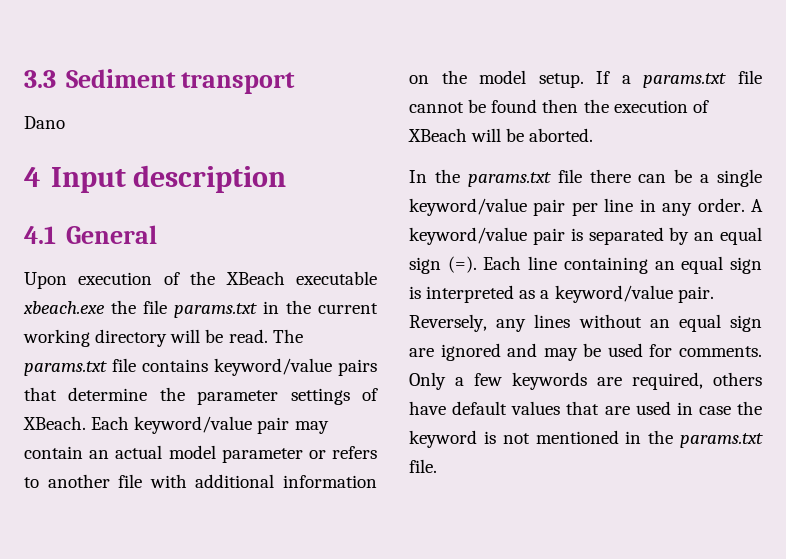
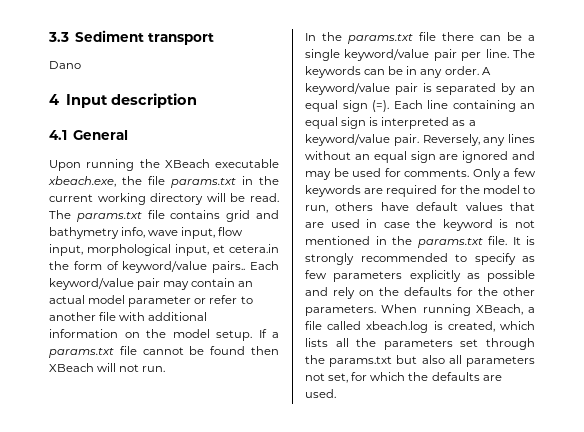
[78,272,180,285] execution of -> [86,159,135,171] running
[23,301,105,314] xbeach.exe -> [48,176,116,187] xbeach.exe,
[214,358,377,376] [24,387,378,405] [23,416,86,430] keyword/value pairs that determine the parameter settings of XBeach. -> [226,210,279,222] [49,227,244,239] [49,244,279,256] [49,261,246,273] grid and bathymetry info, wave input, flow input, morphological input, et cetera.in the form of keyword/value pairs..
[332,446,377,459] refers -> [209,295,238,304] refer
[583,99,709,113] [408,128,594,142] the execution of XBeach will be aborted. -> [49,363,166,372] XBeach will not run.
[604,198,634,212] line -> [485,49,535,58] [305,66,404,78] line. The keywords can be
[632,372,703,390] required, -> [386,185,535,197] [305,205,328,213] required for the model to run,
(437, 466) none -> [512,236,535,245] [305,253,535,265] [305,270,535,282] [305,287,535,299] [305,304,535,316] [305,321,535,333] [305,338,535,350] [305,355,535,367] [305,372,502,383] [305,389,336,398] It is strongly recommended to specify as few parameters explicitly as possible and rely on the defaults for the other parameters. When running XBeach, a file called xbeach.log is created, which lists all the parameters set through the params.txt but also all parameters not set, for which the defaults are used.

